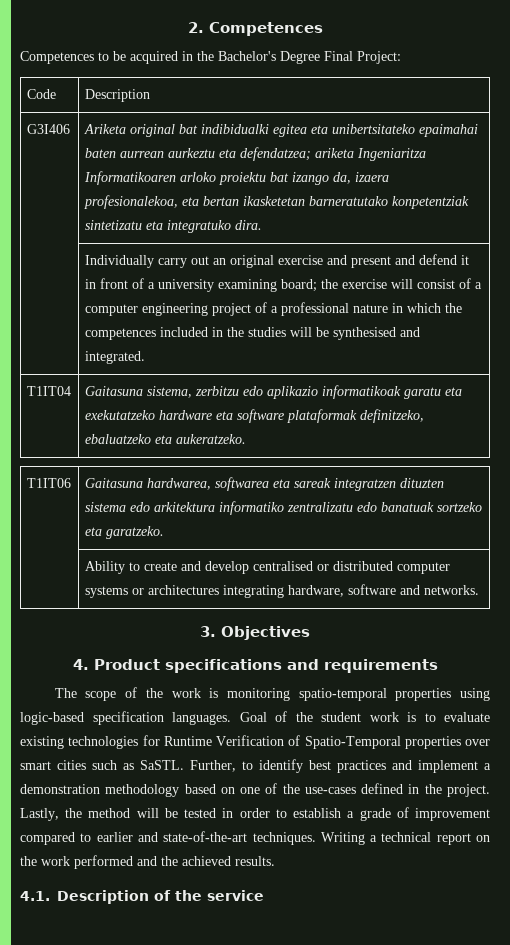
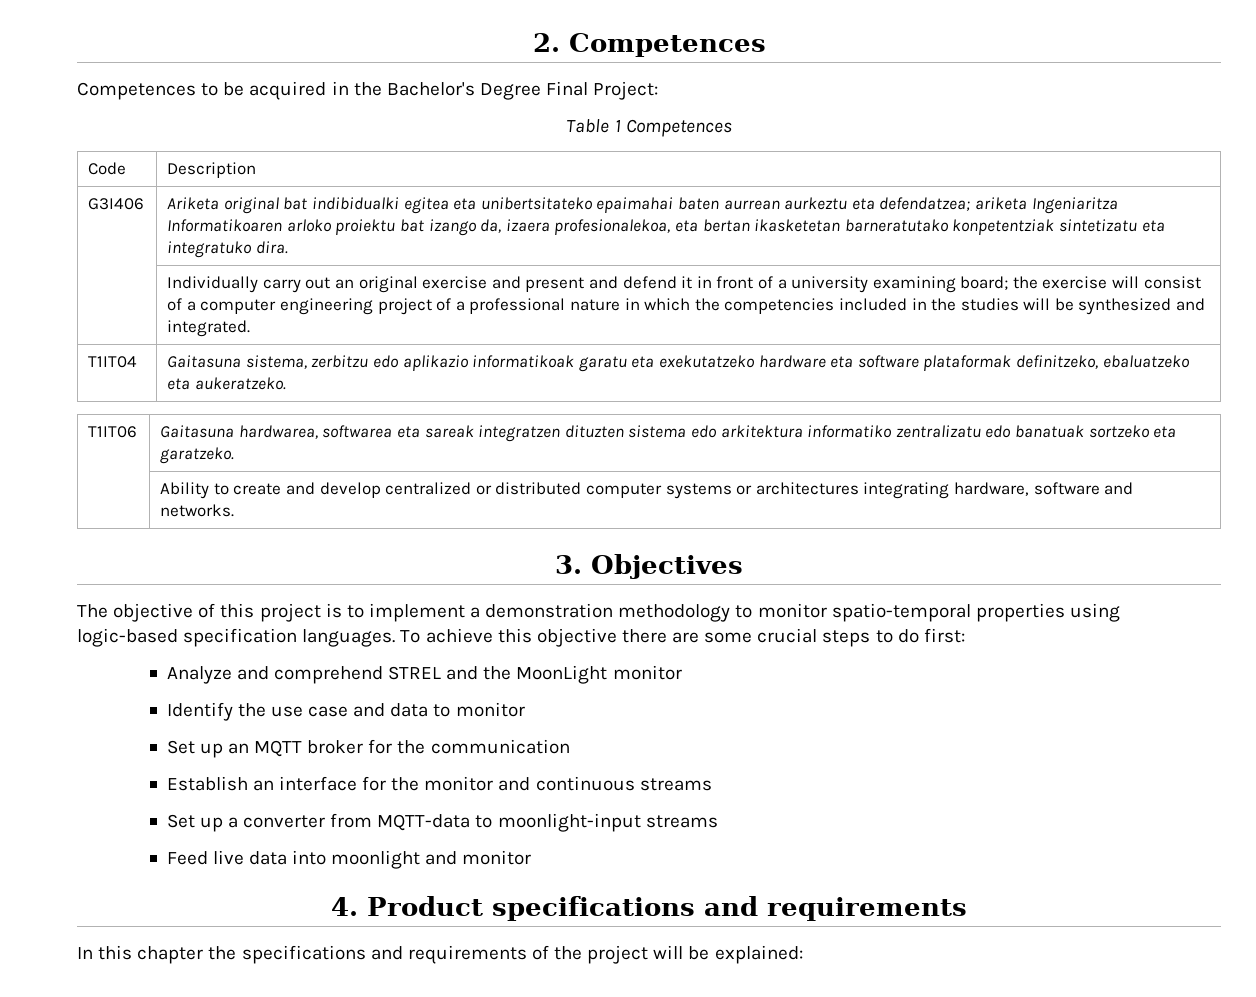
(401, 57) none -> [566,119,732,137] // Table 1 Competences
[84,328,156,340] competences -> [724,298,835,314] competencies
[332,327,396,340] synthesised -> [1078,298,1172,315] synthesized
[252,561,313,571] centralised -> [385,482,472,495] centralized
(310, 633) none -> [77,603,1120,622] [77,628,965,647] [166,665,682,684] [166,702,525,721] [166,739,570,758] [166,776,712,791] [166,813,718,832] [166,850,532,869] // The objective of this project is to implement a demonstration methodology to monitor spatio-temporal properties using logic-based specification languages. To achieve this objective there are some crucial steps to do first: // Analyze and comprehend STREL and the MoonLight monitor // Identify the use case and data to monitor // Set up an MQTT broker for the communication // Establish an interface for the monitor and continuous streams // Set up a converter from MQTT-data to moonlight-input streams // Feed live data into moonlight and monitor
[54,687,490,701] [20,711,490,725] [20,735,490,749] [20,759,491,773] [20,783,490,797] [20,807,490,821] [20,831,491,845] [20,855,275,869] [20,890,264,904] The scope of the work is monitoring spatio-temporal properties using logic-based specification languages. Goal of the student work is to evaluate existing technologies for Runtime Verification of Spatio-Temporal properties over smart cities such as SaSTL. Further, to identify best practices and implement a demonstration methodology based on one of the use-cases defined in the project. Lastly, the method will be tested in order to establish a grade of improvement compared to earlier and state-of-the-art techniques. Writing a technical report on the work performed and the achieved results. // 4.1. Description of the service -> [77,945,803,964] In this chapter the specifications and requirements of the project will be explained:

